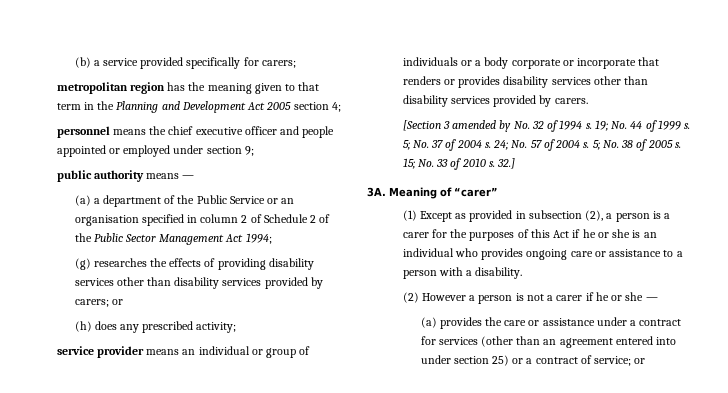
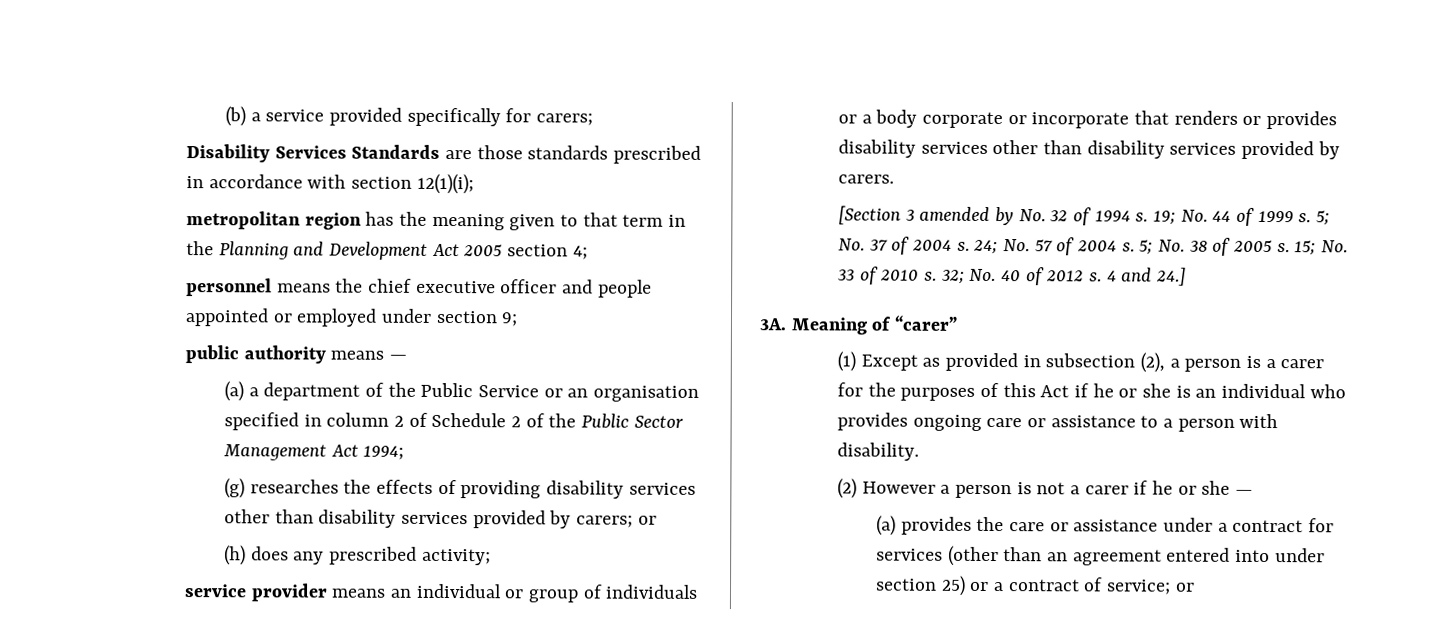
(296, 64) none -> [185,144,701,164] [185,173,474,195] // Disability Services Standards are those standards prescribed in accordance with section 12(1)(i);
[497,158,516,169] 32.] -> [941,267,1187,286] 32; No. 40 of 2012 s. 4 and 24.]
[466,270,473,276] a -> (1279, 421) none

